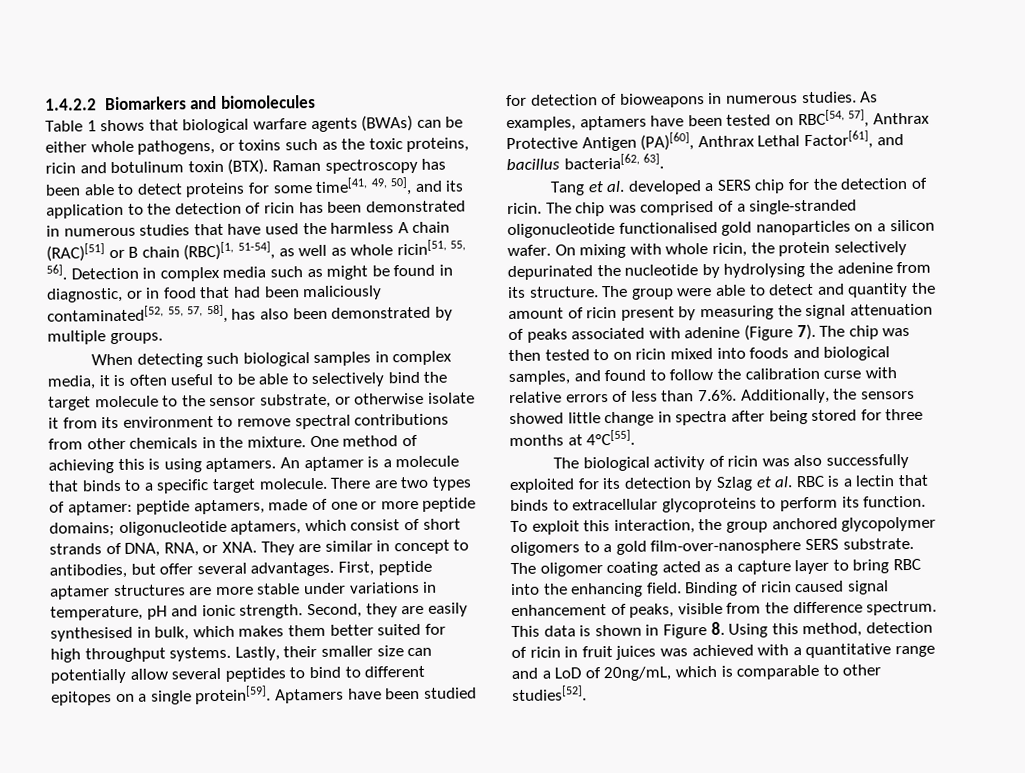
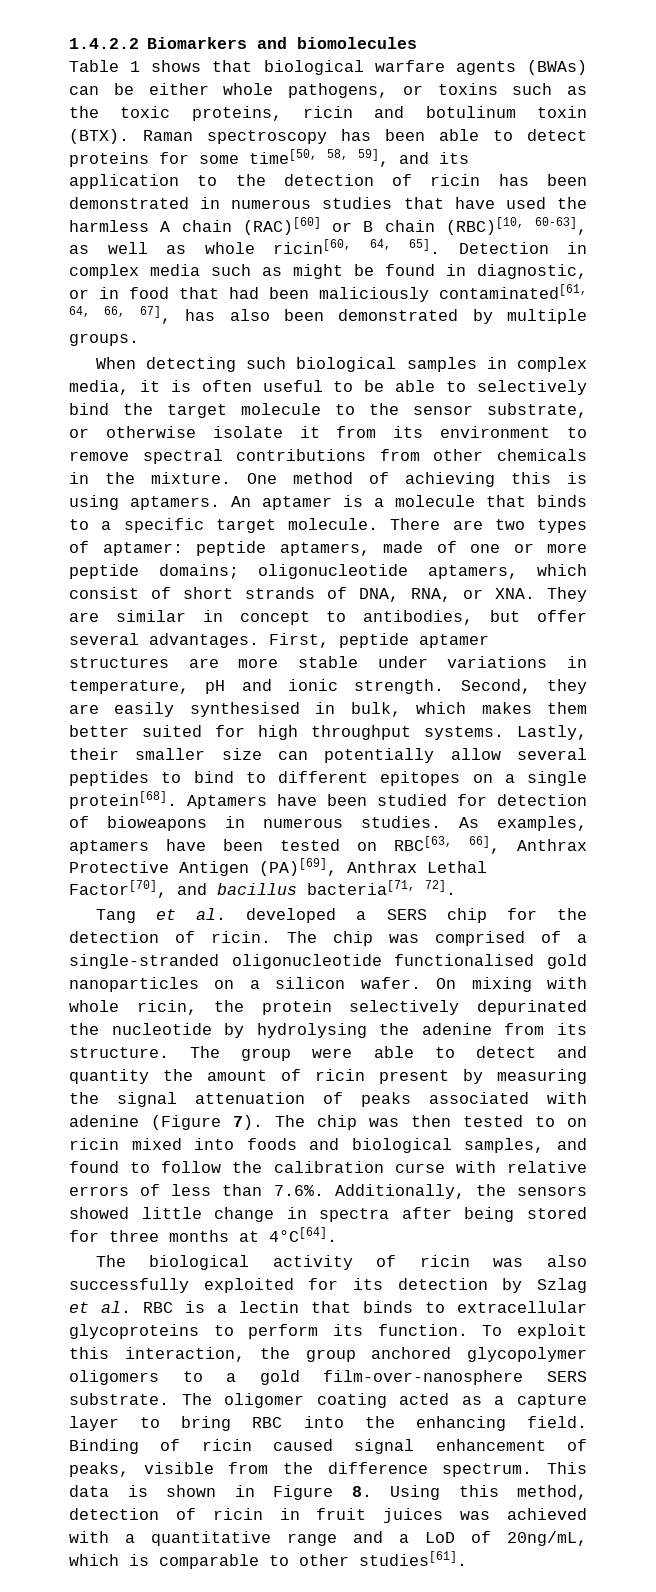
[315,177,413,196] time[41, 49, 50], -> [249,149,389,167] time[50, 58, 59],
[46,243,105,262] (RAC)[51] -> [242,217,321,235] (RAC)[60]
[183,241,275,261] (RBC)[1, 51-54], -> [445,217,587,235] (RBC)[10, 60-63],
[396,239,467,256] [46,264,67,280] ricin[51, 55, 56]. -> [273,239,440,254] ricin[60, 64, 65].
[47,304,228,324] contaminated[52, 55, 57, 58], -> [439,284,587,299] [69,306,171,324] contaminated[61, 64, 66, 67],
[195,685,272,705] protein[59]. -> [69,791,177,809] protein[68].
[797,109,870,128] RBC[54, 57], -> [394,836,500,854] RBC[63, 66],
[640,132,695,151] (PA)[60], -> [259,858,337,876] (PA)[69],
[803,130,873,150] Factor[61], -> [69,880,167,898] Factor[70],
[563,153,665,170] bacteria[62, 63]. -> [307,880,456,895] bacteria[71, 72].
[586,429,636,446] 4°C[55]. -> [269,1227,337,1242] 4°C[64].
[512,685,587,702] studies[52]. -> [359,1551,467,1566] studies[61].

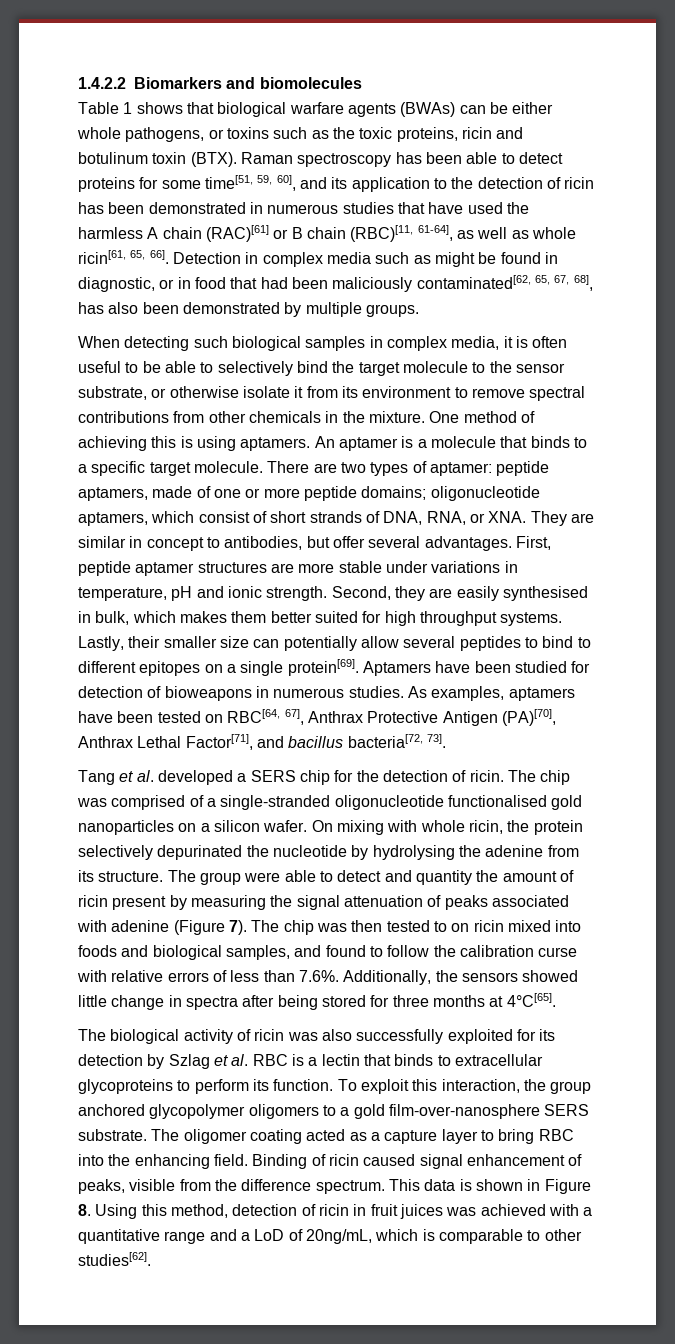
[249,149,389,167] time[50, 58, 59], -> [204,175,296,191] time[51, 59, 60],
[242,217,321,235] (RAC)[60] -> [205,225,269,242] (RAC)[61]
[445,217,587,235] (RBC)[10, 60-63], -> [350,225,453,242] (RBC)[11, 61-64],
[273,239,440,254] ricin[60, 64, 65]. -> [78,250,169,264] ricin[61, 65, 66].
[439,284,587,299] [69,306,171,324] contaminated[61, 64, 66, 67], -> [416,275,593,291] contaminated[62, 65, 67, 68],
[69,791,177,809] protein[68]. -> [287,659,359,676] protein[69].
[394,836,500,854] RBC[63, 66], -> [227,709,304,725] RBC[64, 67],
[259,858,337,876] (PA)[69], -> [501,709,556,726] (PA)[70],
[69,880,167,898] Factor[70], -> [185,734,253,750] Factor[71],
[307,880,456,895] bacteria[71, 72]. -> [347,734,446,748] bacteria[72, 73].
[269,1227,337,1242] 4°C[64]. -> [506,993,556,1007] 4°C[65].
[359,1551,467,1566] studies[61]. -> [78,1252,151,1266] studies[62].

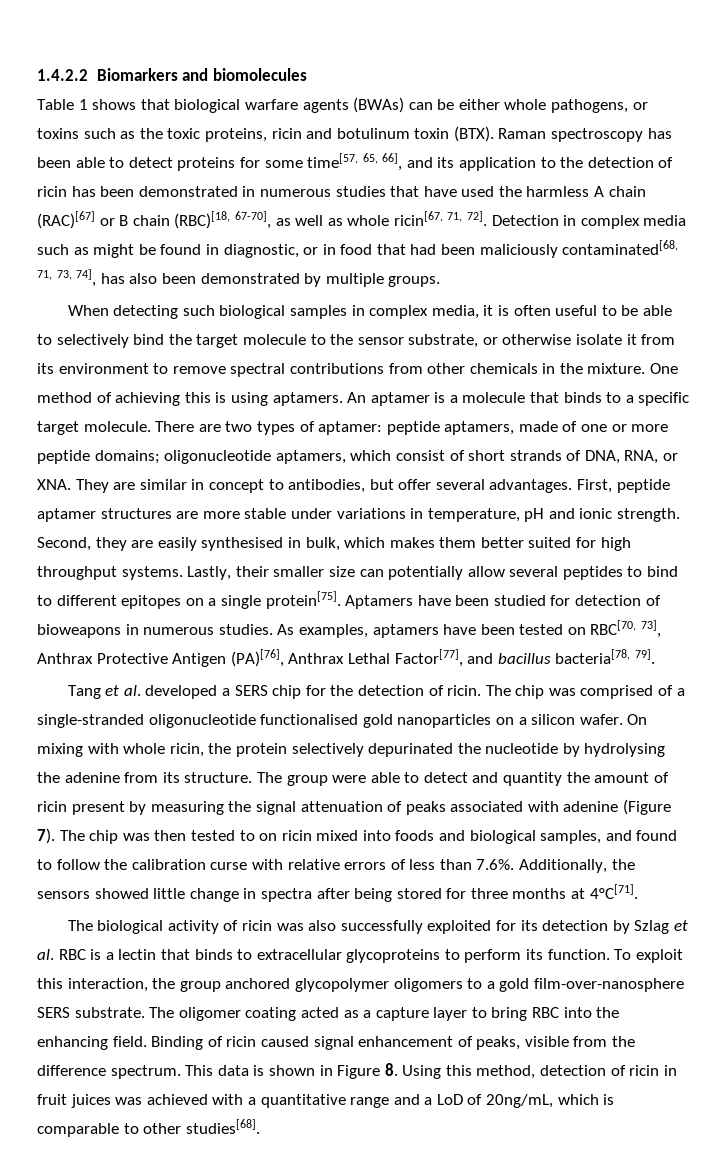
[204,175,296,191] time[51, 59, 60], -> [307,153,403,171] time[57, 65, 66],
[205,225,269,242] (RAC)[61] -> [37,211,95,229] (RAC)[67]
[350,225,453,242] (RBC)[11, 61-64], -> [174,211,271,229] (RBC)[18, 67-70],
[78,250,169,264] ricin[61, 65, 66]. -> [393,211,488,226] ricin[67, 71, 72].
[416,275,593,291] contaminated[62, 65, 67, 68], -> [562,240,679,255] [37,269,97,287] contaminated[68, 71, 73, 74],
[287,659,359,676] protein[69]. -> [265,591,341,609] protein[75].
[227,709,304,725] RBC[64, 67], -> [590,620,662,638] RBC[70, 73],
[501,709,556,726] (PA)[70], -> [230,649,284,667] (PA)[76],
[185,734,253,750] Factor[71], -> [394,649,463,667] Factor[77],
[347,734,446,748] bacteria[72, 73]. -> [555,649,655,664] bacteria[78, 79].
[506,993,556,1007] 4°C[65]. -> [589,884,638,899] 4°C[71].
[78,1252,151,1266] studies[62]. -> [185,1119,260,1134] studies[68].

